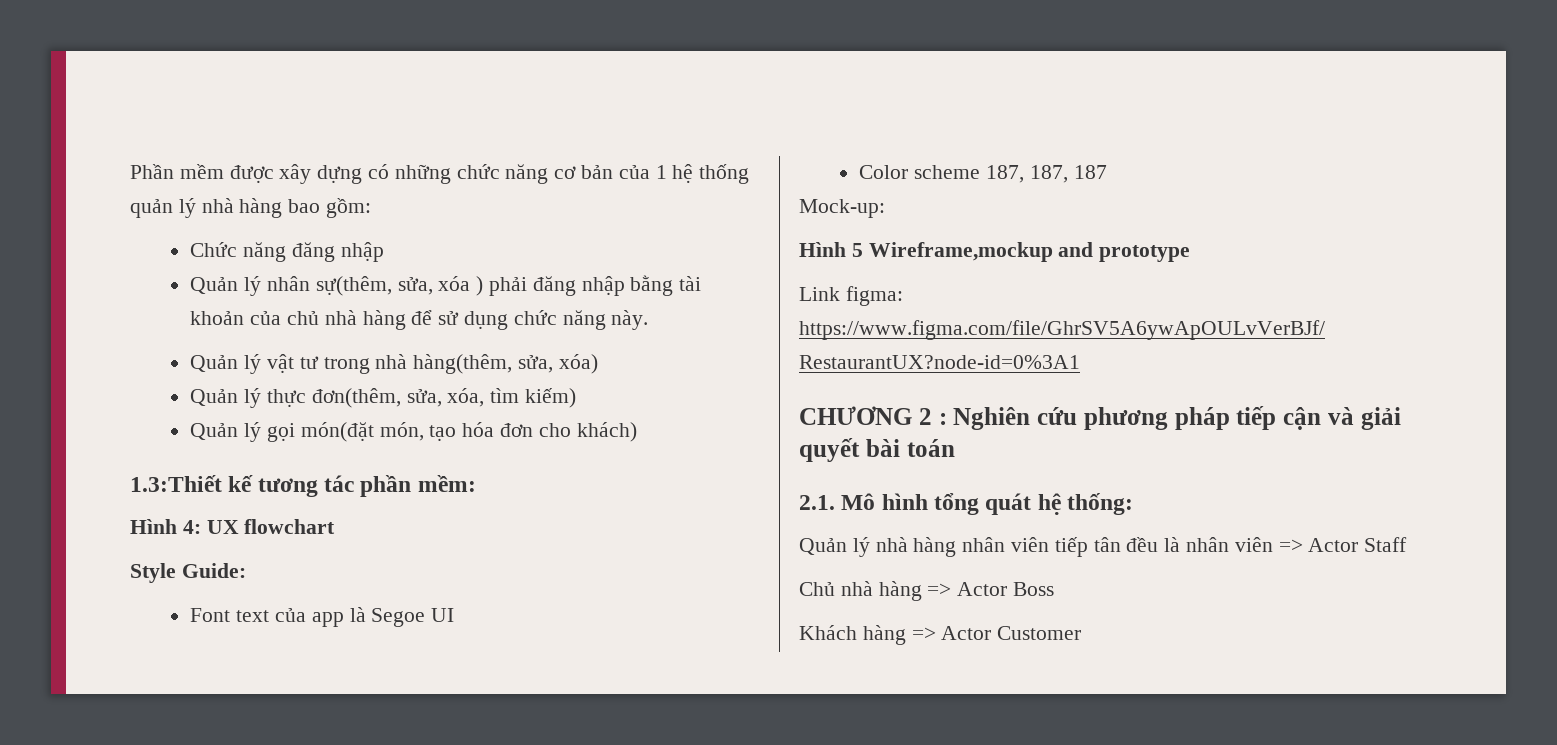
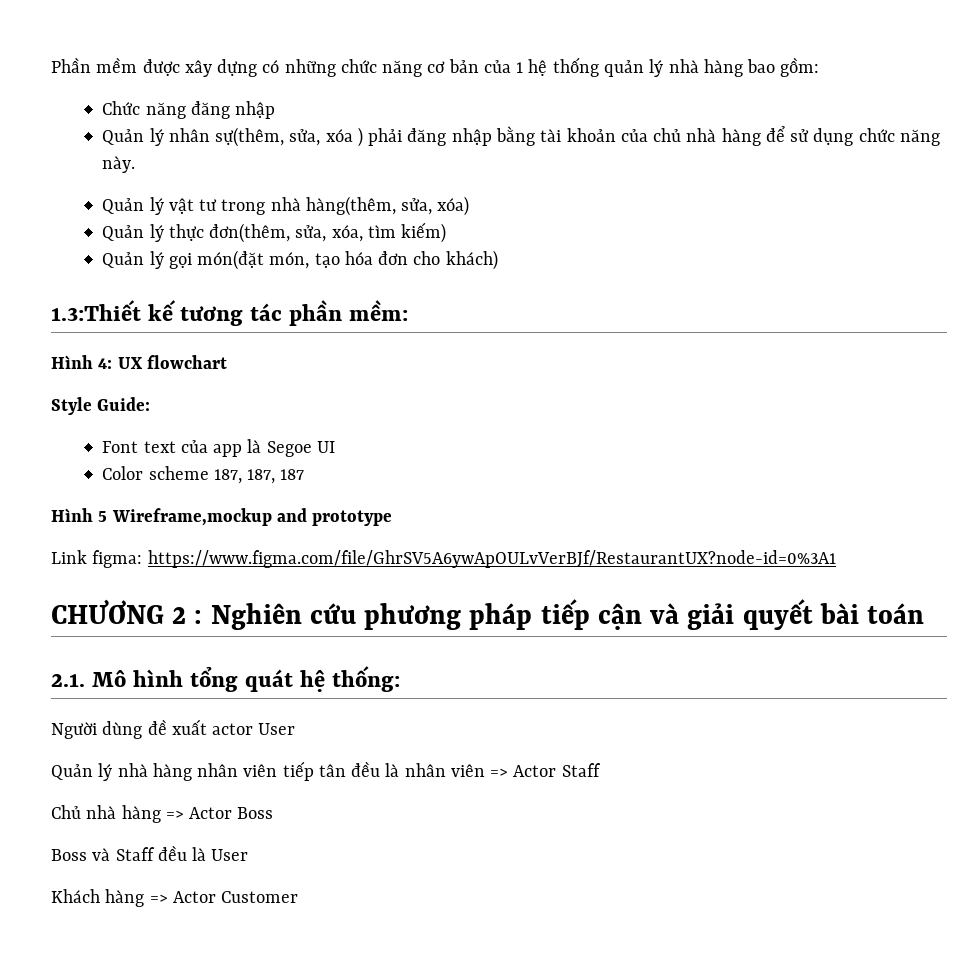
[799,199,885,218] // Mock-up: -> (305, 474) none
(1134, 504) none -> [51,719,296,739] // Người dùng đề xuất actor User
(1055, 589) none -> [51,845,249,861] // Boss và Staff đều là User

